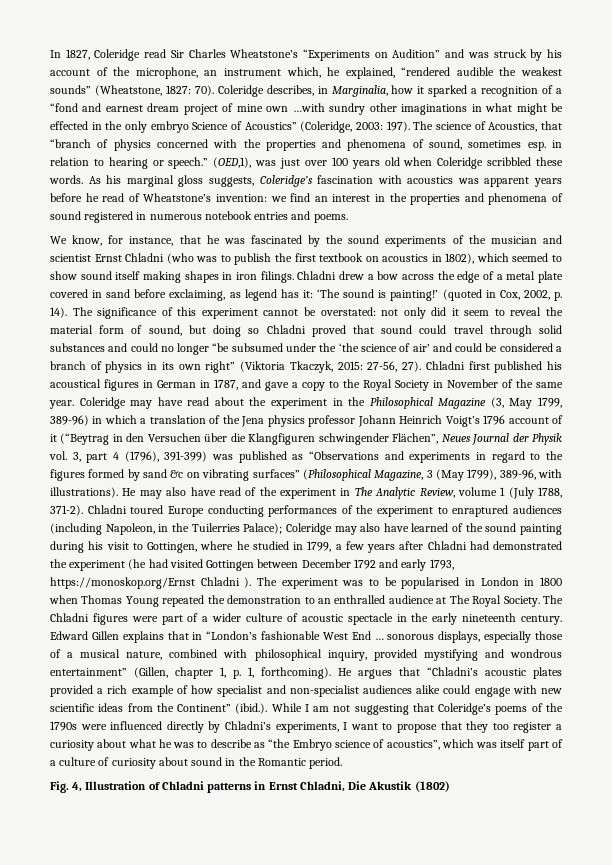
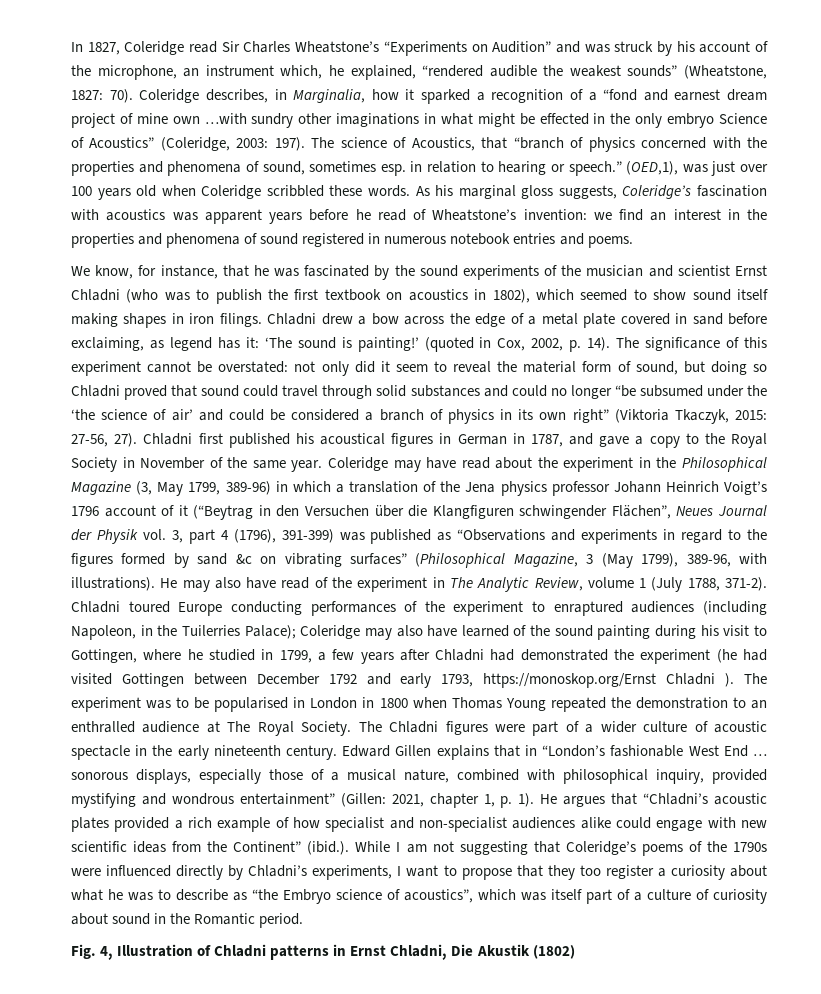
[134,667,168,678] (Gillen, -> [340,793,424,807] (Gillen: 2021,
[248,667,331,679] 1, forthcoming). -> [518,793,535,807] 1).

